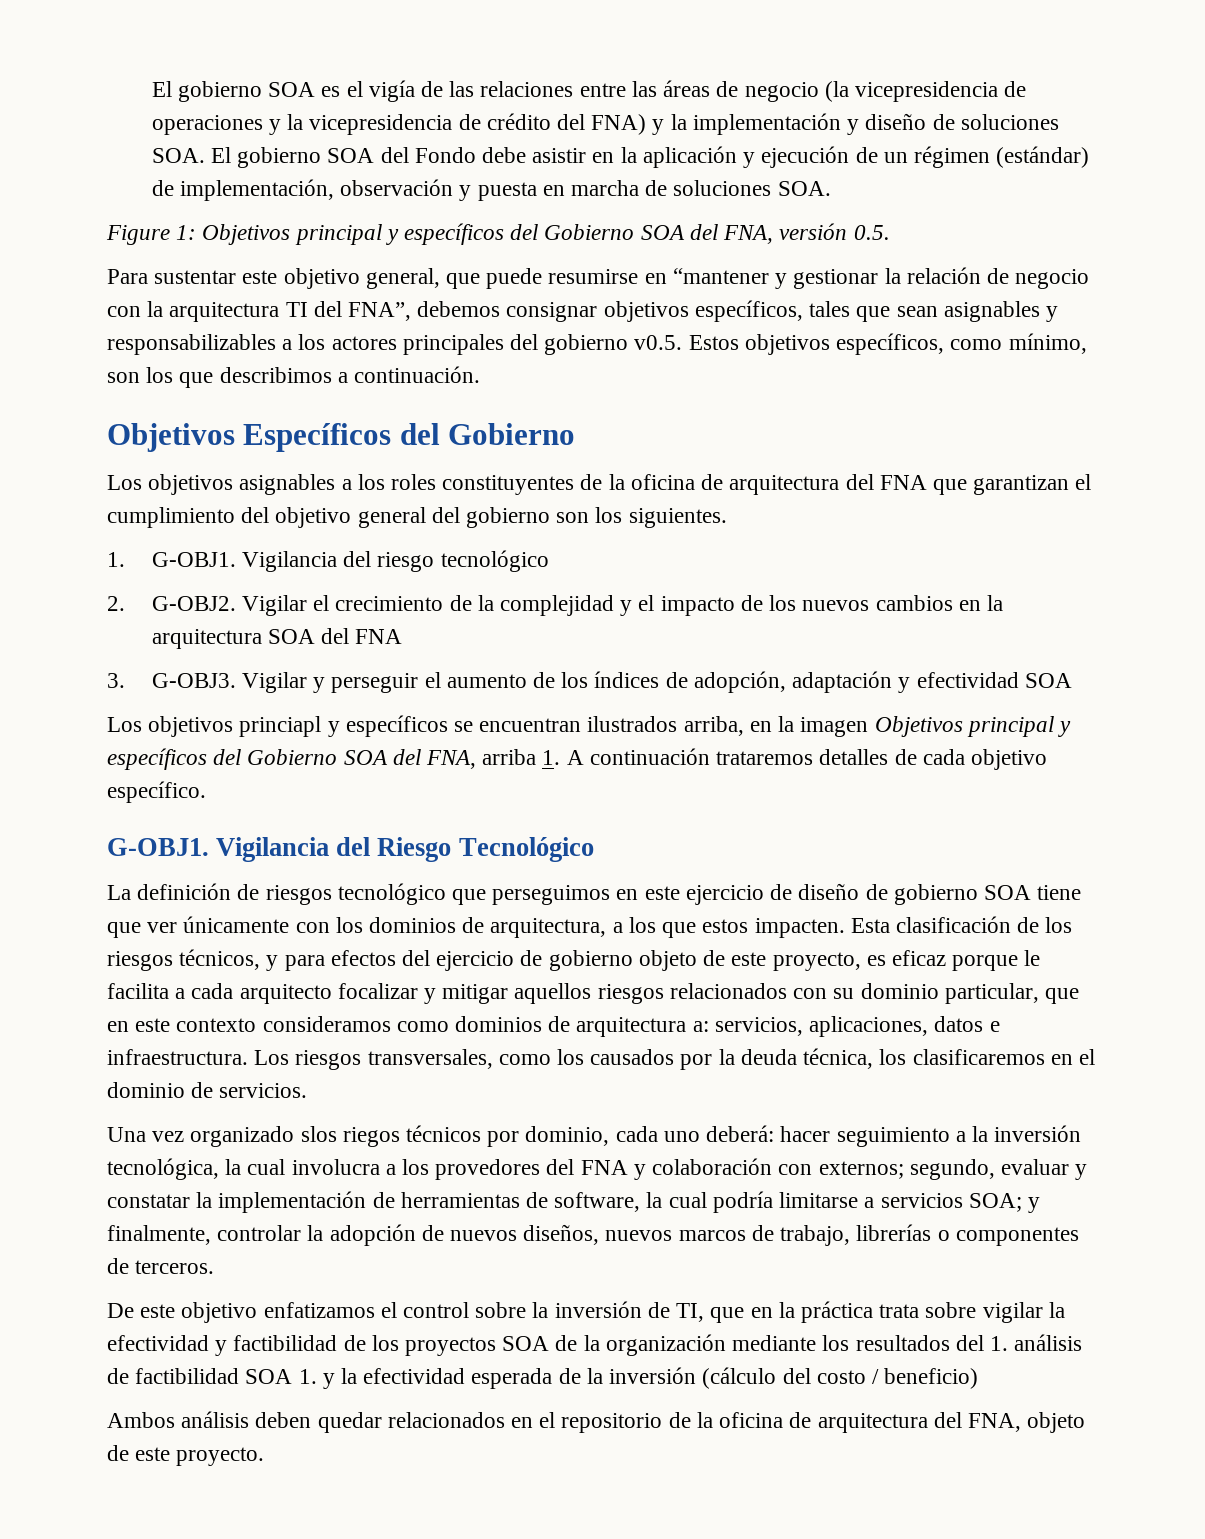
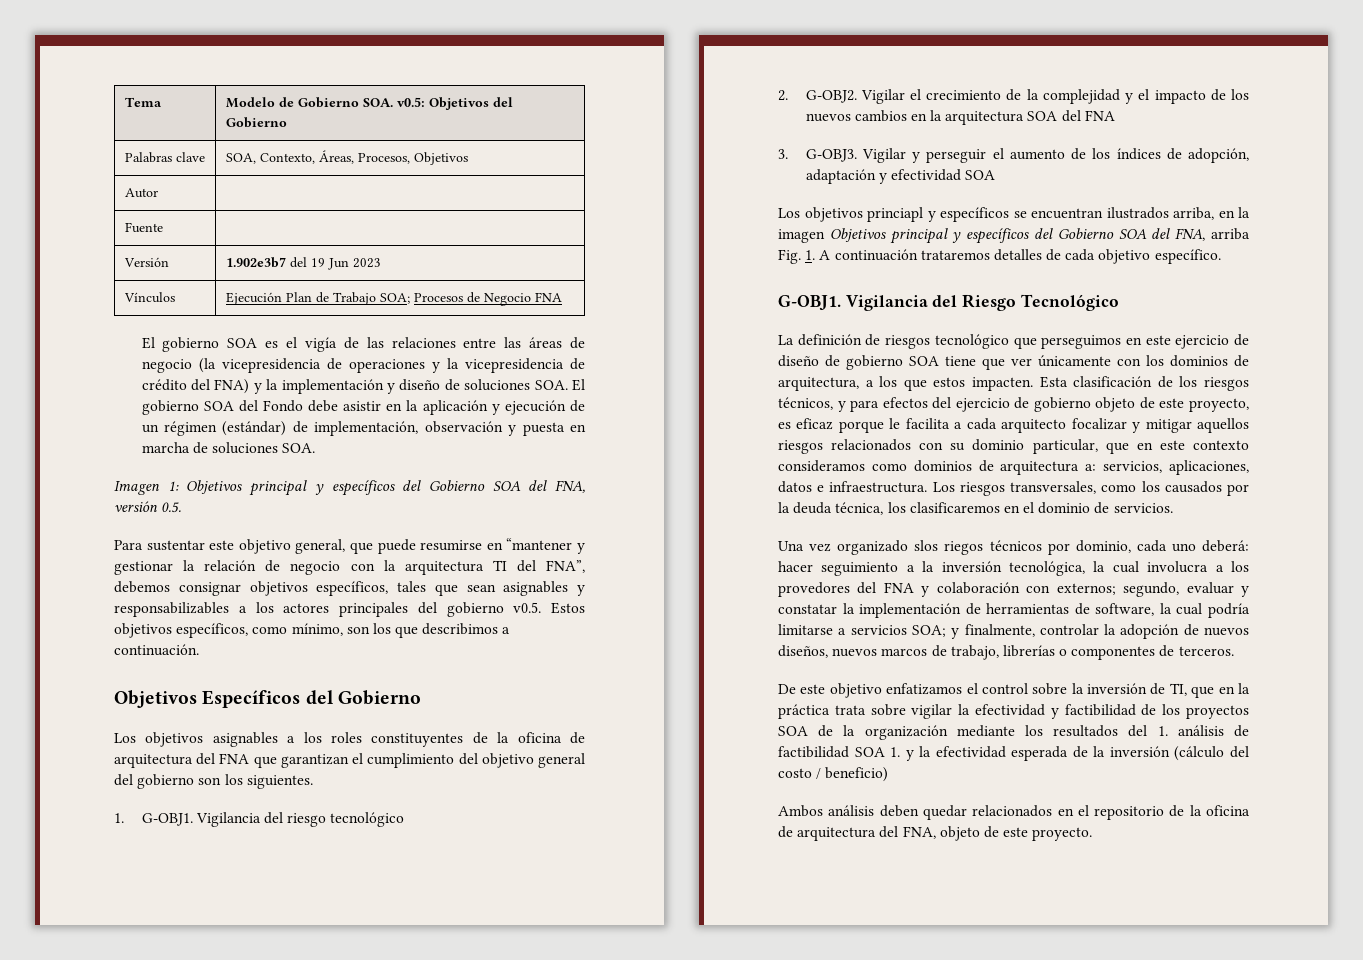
(151, 89) none -> [124,97,162,107] [225,97,513,110] [225,117,287,128] [124,152,205,163] [225,150,468,165] [124,188,158,198] [124,222,163,233] [123,257,169,267] [225,257,381,270] [123,292,175,303] [225,292,562,306] Tema | Modelo de Gobierno SOA. v0.5: Objetivos del Gobierno // Palabras clave | SOA, Contexto, Áreas, Procesos, Objetivos // Autor | // Fuente | // Versión | 1.902e3b7 del 19 Jun 2023 // Vínculos | Ejecución Plan de Trabajo SOA; Procesos de Negocio FNA //
[106,225,170,245] Figure -> [114,481,160,495] Imagen
(537, 757) none -> [778,249,801,264] Fig.

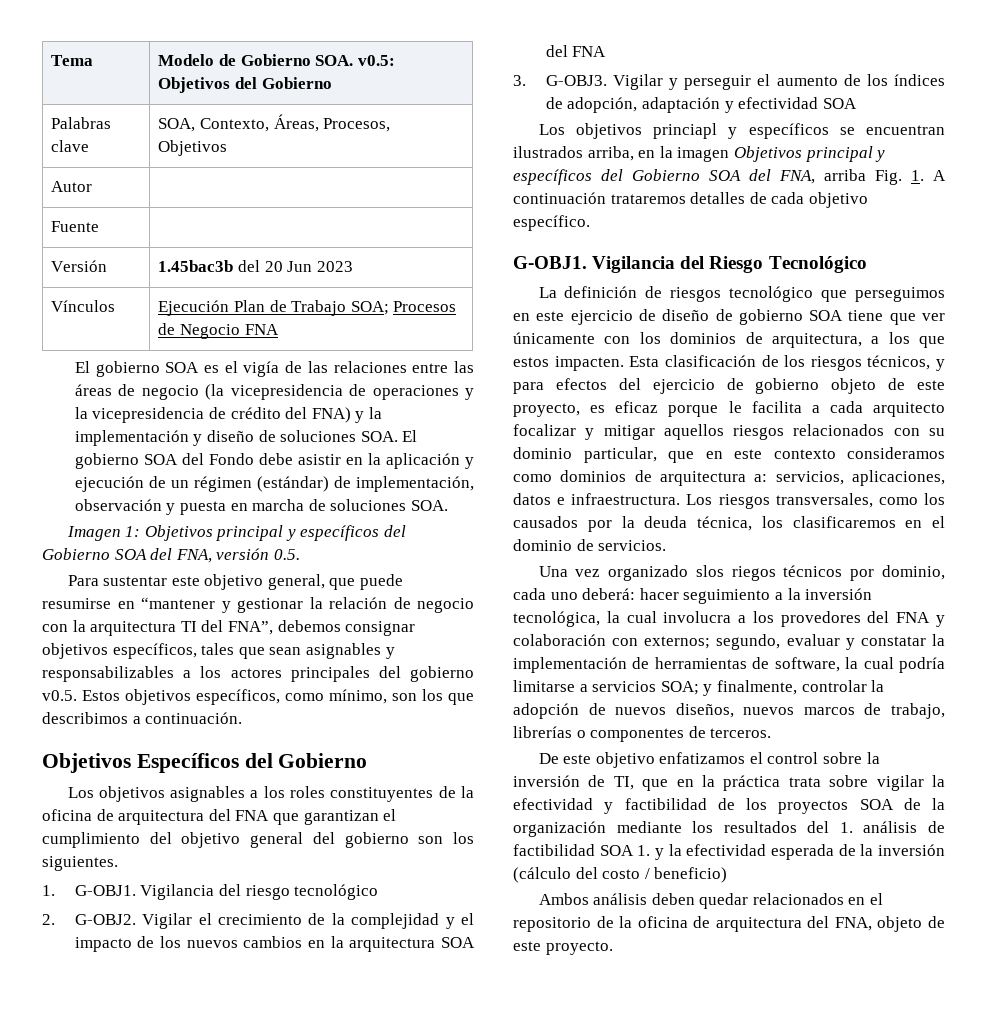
[225,257,325,268] 1.902e3b7 del 19 -> [158,260,283,272] 1.45bac3b del 20

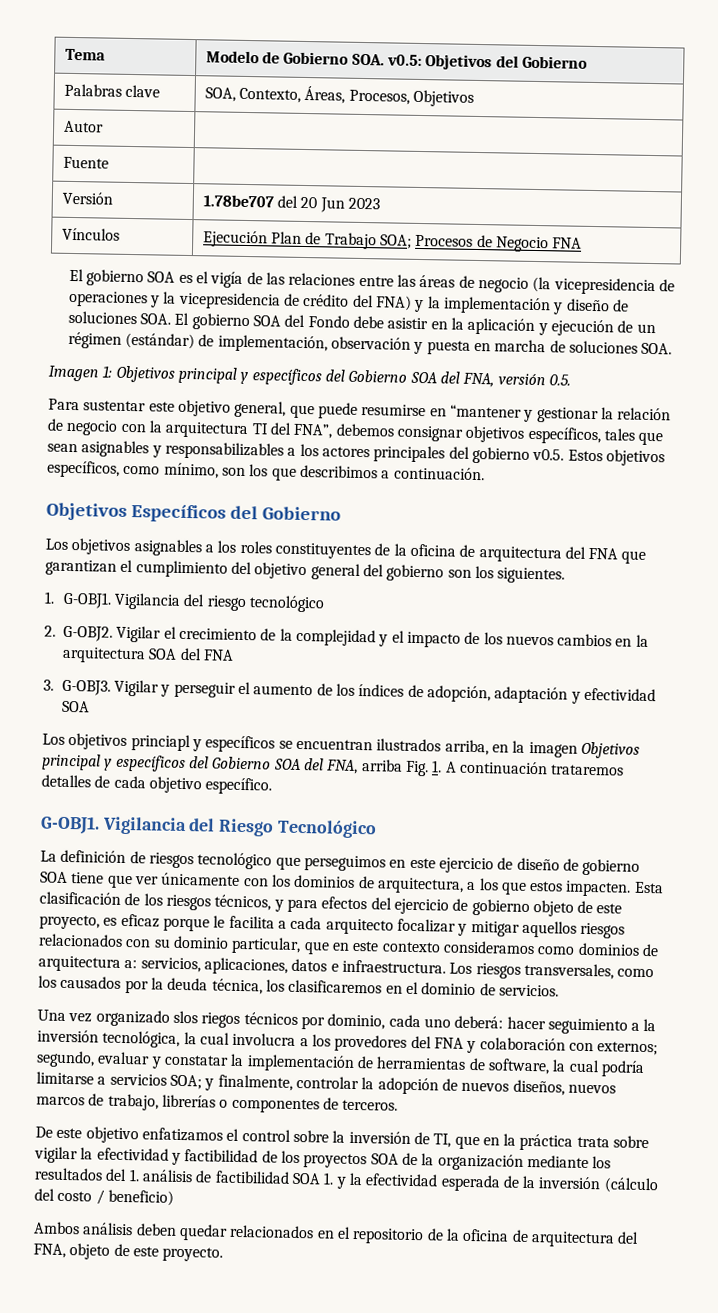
[158,260,234,272] 1.45bac3b -> [202,194,274,208] 1.78be707

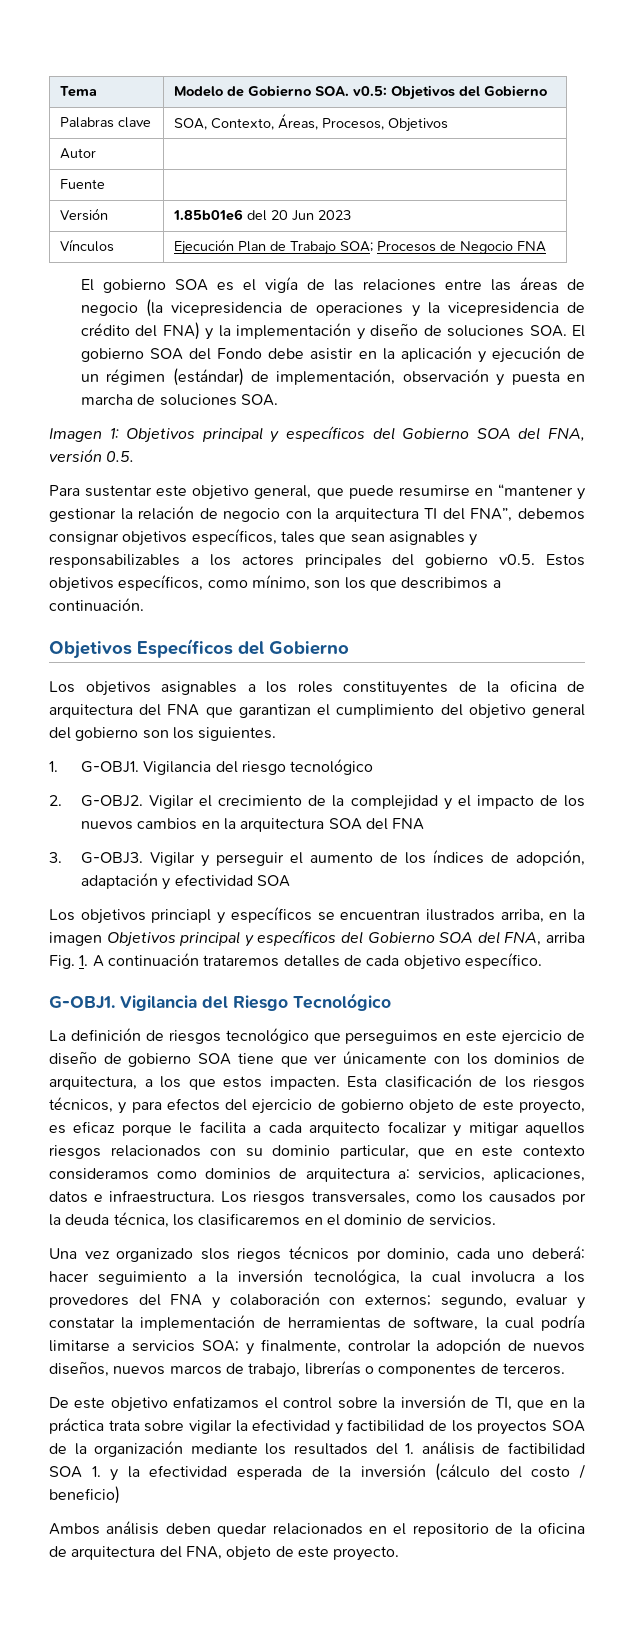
[202,194,274,208] 1.78be707 -> [172,209,243,221] 1.85b01e6

